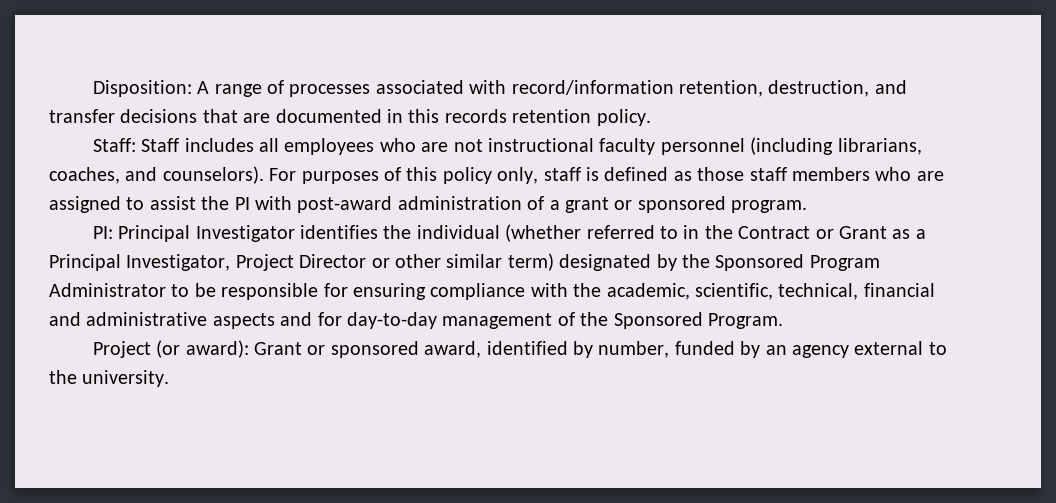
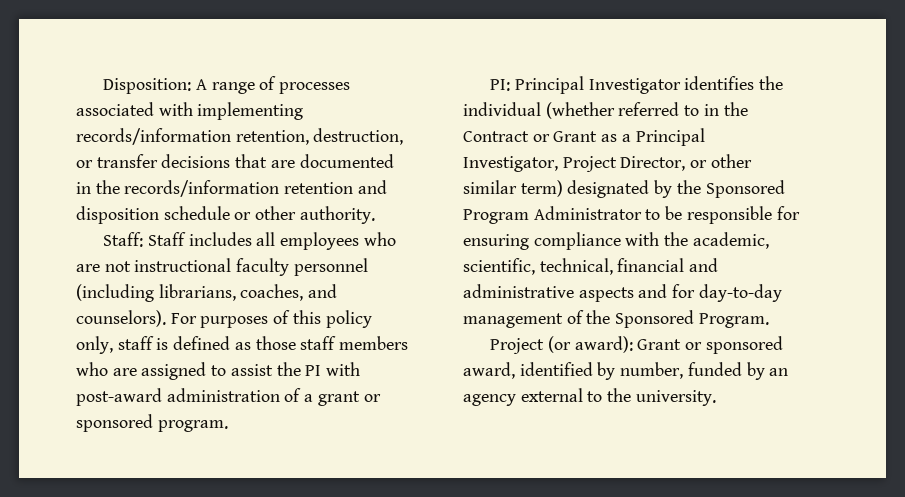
[511,80,674,95] record/information -> [197,102,304,120] [76,128,231,145] implementing records/information
[874,80,907,94] and -> [76,160,93,168] or
[408,109,651,126] this records retention policy. -> [95,180,387,197] [76,206,375,224] the records/information retention and disposition schedule or other authority.
[299,254,367,268] Director -> [620,156,686,171] Director,

